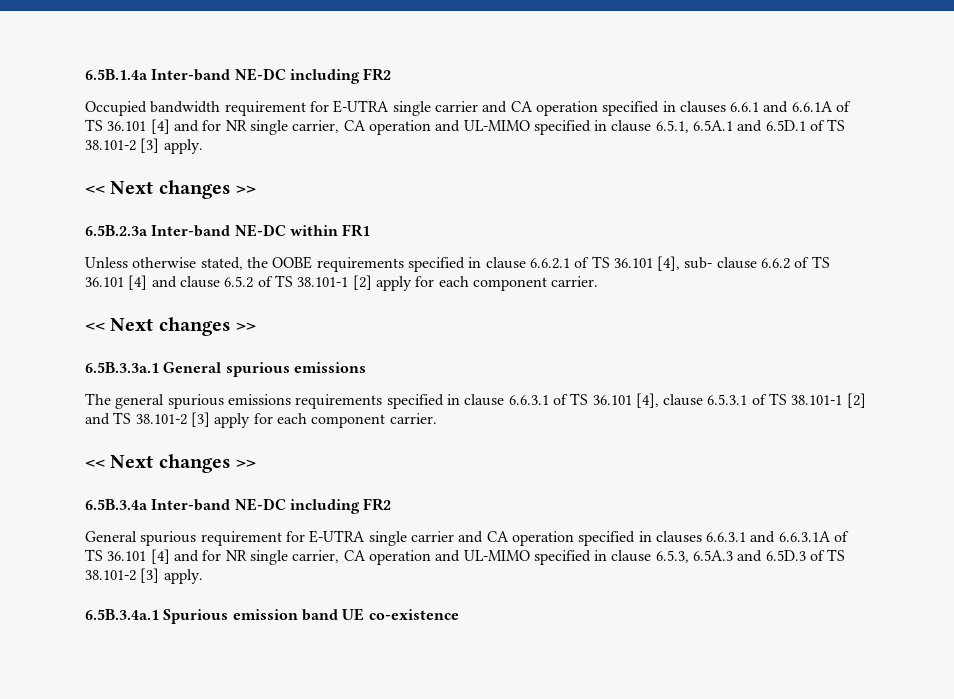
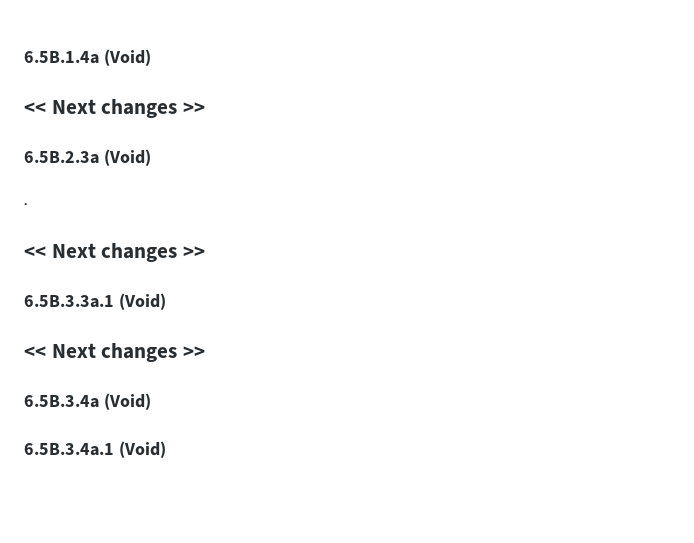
[151,68,392,84] [85,100,852,116] [85,119,846,135] [85,138,203,154] Inter-band NE-DC including FR2 // Occupied bandwidth requirement for E-UTRA single carrier and CA operation specified in clauses 6.6.1 and 6.6.1A of TS 36.101 [4] and for NR single carrier, CA operation and UL-MIMO specified in clause 6.5.1, 6.5A.1 and 6.5D.1 of TS 38.101-2 [3] apply. -> [103,49,151,66] (Void)
[151,224,371,237] [85,256,830,272] [85,275,599,291] Inter-band NE-DC within FR1 // Unless otherwise stated, the OOBE requirements specified in clause 6.6.2.1 of TS 36.101 [4], sub- clause 6.6.2 of TS 36.101 [4] and clause 6.5.2 of TS 38.101-1 [2] apply for each component carrier. -> [103,149,151,166] [24,203,27,206] (Void) // .
[163,362,366,377] [85,393,866,409] [85,412,437,428] General spurious emissions // The general spurious emissions requirements specified in clause 6.6.3.1 of TS 36.101 [4], clause 6.5.3.1 of TS 38.101-1 [2] and TS 38.101-2 [3] apply for each component carrier. -> [118,293,166,310] (Void)
[151,498,392,514] [85,530,850,546] [85,549,846,565] [85,568,203,584] [85,608,459,624] Inter-band NE-DC including FR2 // General spurious requirement for E-UTRA single carrier and CA operation specified in clauses 6.6.3.1 and 6.6.3.1A of TS 36.101 [4] and for NR single carrier, CA operation and UL-MIMO specified in clause 6.5.3, 6.5A.3 and 6.5D.3 of TS 38.101-2 [3] apply. // 6.5B.3.4a.1 Spurious emission band UE co-existence -> [103,393,151,410] [24,441,166,458] (Void) // 6.5B.3.4a.1 (Void)

